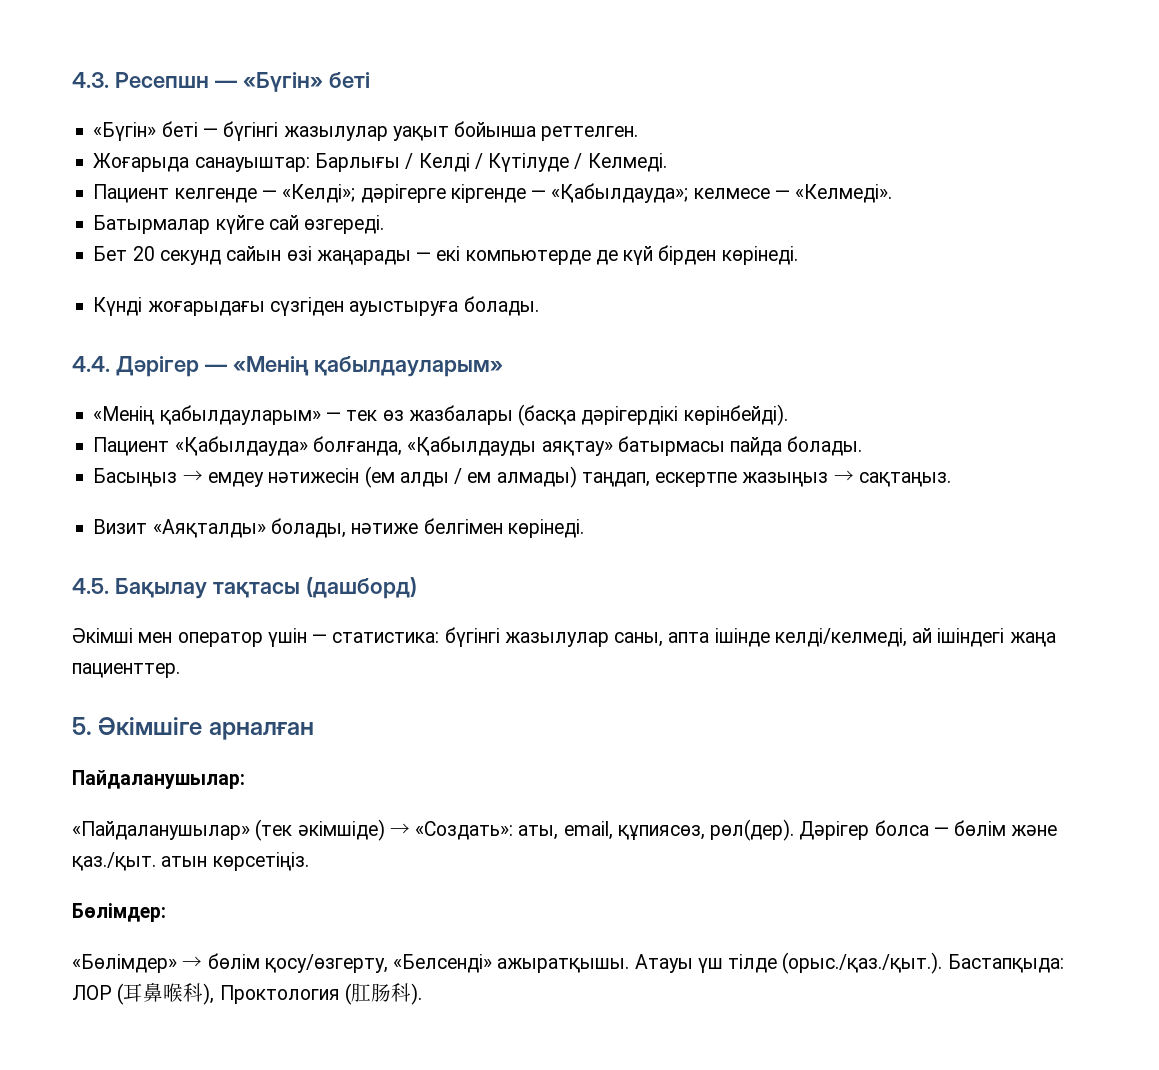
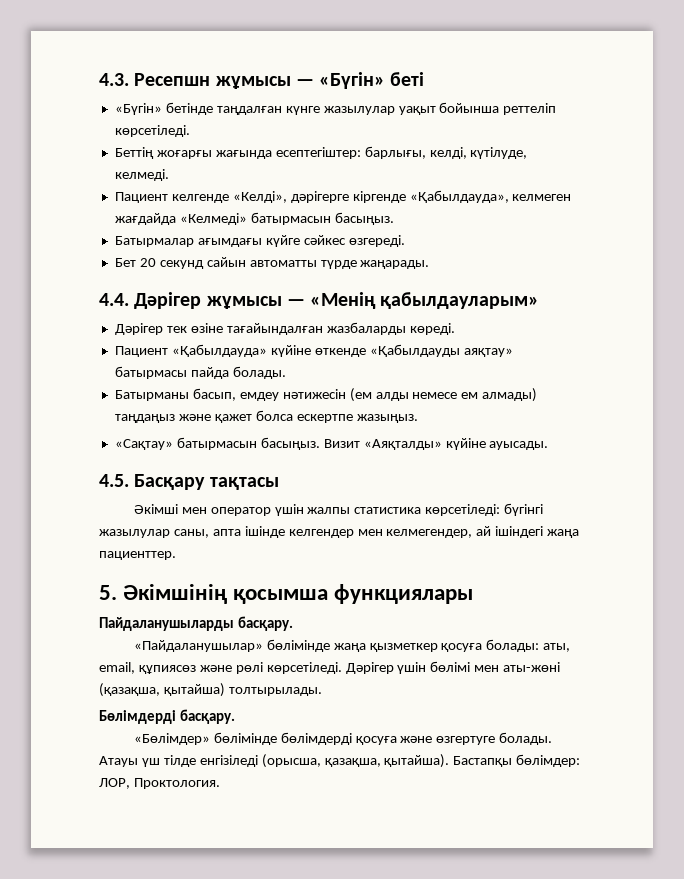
(209, 80) none -> [215,76,291,89] жұмысы
[161,121,639,141] [93,153,667,172] [93,183,893,203] [93,215,299,234] беті — бүгінгі жазылулар уақыт бойынша реттелген. // Жоғарыда санауыштар: Барлығы / Келді / Күтілуде / Келмеді. // Пациент келгенде — «Келді»; дәрігерге кіргенде — «Қабылдауда»; келмесе — «Келмеді». // Батырмалар күйге сай -> [165,102,557,115] [114,125,190,137] [114,146,528,159] [114,169,169,181] [114,190,572,203] [114,212,394,225] [114,235,346,247] бетінде таңдалған күнге жазылулар уақыт бойынша реттеліп көрсетіледі. // Беттің жоғарғы жағында есептегіштер: барлығы, келді, күтілуде, келмеді. // Пациент келгенде «Келді», дәрігерге кіргенде «Қабылдауда», келмеген жағдайда «Келмеді» батырмасын басыңыз. // Батырмалар ағымдағы күйге сәйкес
[286,245,798,265] [93,296,539,316] өзі жаңарады — екі компьютерде де күй бірден көрінеді. // Күнді жоғарыдағы сүзгіден ауыстыруға болады. -> [249,260,430,269] автоматты түрде жаңарады.
(199, 366) none -> [206,296,282,309] жұмысы
[93,404,788,426] «Менің қабылдауларым» — тек өз жазбалары (басқа дәрігердікі көрінбейді). -> [114,322,455,335] Дәрігер тек өзіне тағайындалған жазбаларды көреді.
[312,436,402,456] болғанда, -> [270,345,366,357] күйіне өткенде
[93,468,203,487] Басыңыз → -> [114,388,236,401] Батырманы басып,
[454,468,463,484] / -> [412,392,458,399] немесе
[581,470,951,487] [93,518,584,538] таңдап, ескертпе жазыңыз → сақтаңыз. // Визит «Аяқталды» болады, нәтиже белгімен көрінеді. -> [114,410,418,423] [114,437,549,450] таңдаңыз және қажет болса ескертпе жазыңыз. // «Сақтау» батырмасын басыңыз. Визит «Аяқталды» күйіне ауысады.
[114,578,207,599] Бақылау -> [134,474,206,490] Басқару
[305,577,417,599] (дашборд) -> (279, 483) none
[312,632,440,643] — статистика: -> [307,504,501,516] жалпы статистика көрсетіледі:
[774,628,907,647] келді/келмеді, -> [288,529,473,538] келгендер мен келмегендер,
[98,717,314,740] [72,770,245,789] [72,819,1058,841] [72,852,309,871] [72,903,166,922] [72,952,1064,974] [72,983,422,1005] Әкімшіге арналған // Пайдаланушылар: // «Пайдаланушылар» (тек әкімшіде) → «Создать»: аты, email, құпиясөз, рөл(дер). Дәрігер болса — бөлім және қаз./қыт. атын көрсетіңіз. // Бөлімдер: // «Бөлімдер» → бөлім қосу/өзгерту, «Белсенді» ажыратқышы. Атауы үш тілде (орыс./қаз./қыт.). Бастапқыда: ЛОР (耳鼻喉科), Проктология (肛肠科). -> [123,584,474,604] [99,616,293,631] [133,639,571,652] [99,661,561,674] [99,683,322,697] [99,709,235,724] [133,732,553,745] [99,754,581,768] [99,778,220,789] Әкімшінің қосымша функциялары // Пайдаланушыларды басқару. // «Пайдаланушылар» бөлімінде жаңа қызметкер қосуға болады: аты, email, құпиясөз және рөлі көрсетіледі. Дәрігер үшін бөлімі мен аты-жөні (қазақша, қытайша) толтырылады. // Бөлімдерді басқару. // «Бөлімдер» бөлімінде бөлімдерді қосуға және өзгертуге болады. Атауы үш тілде енгізіледі (орысша, қазақша, қытайша). Бастапқы бөлімдер: ЛОР, Проктология.

